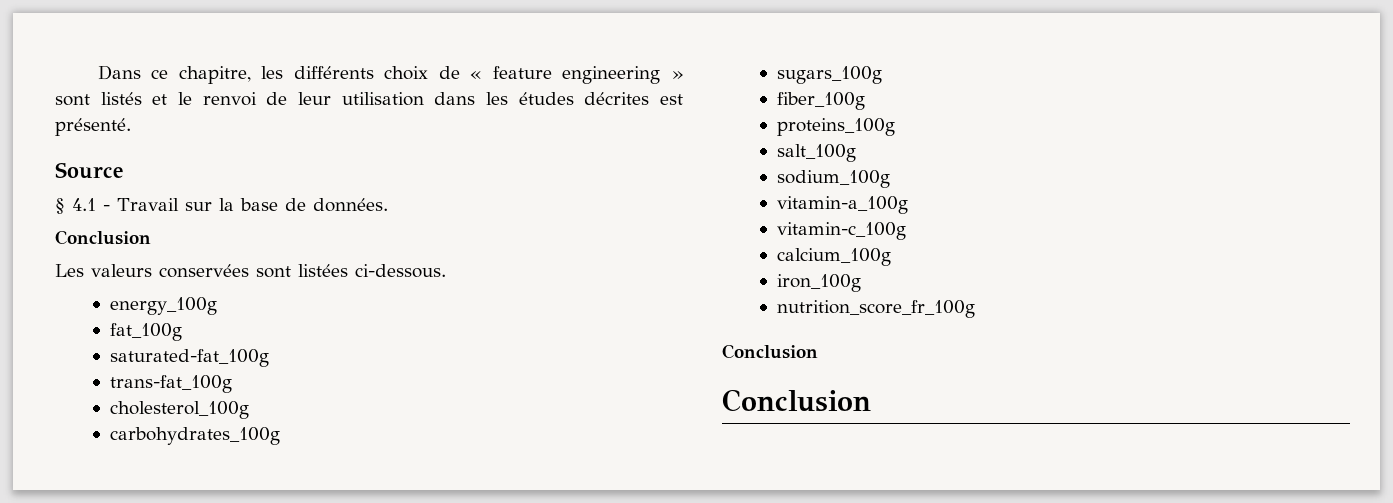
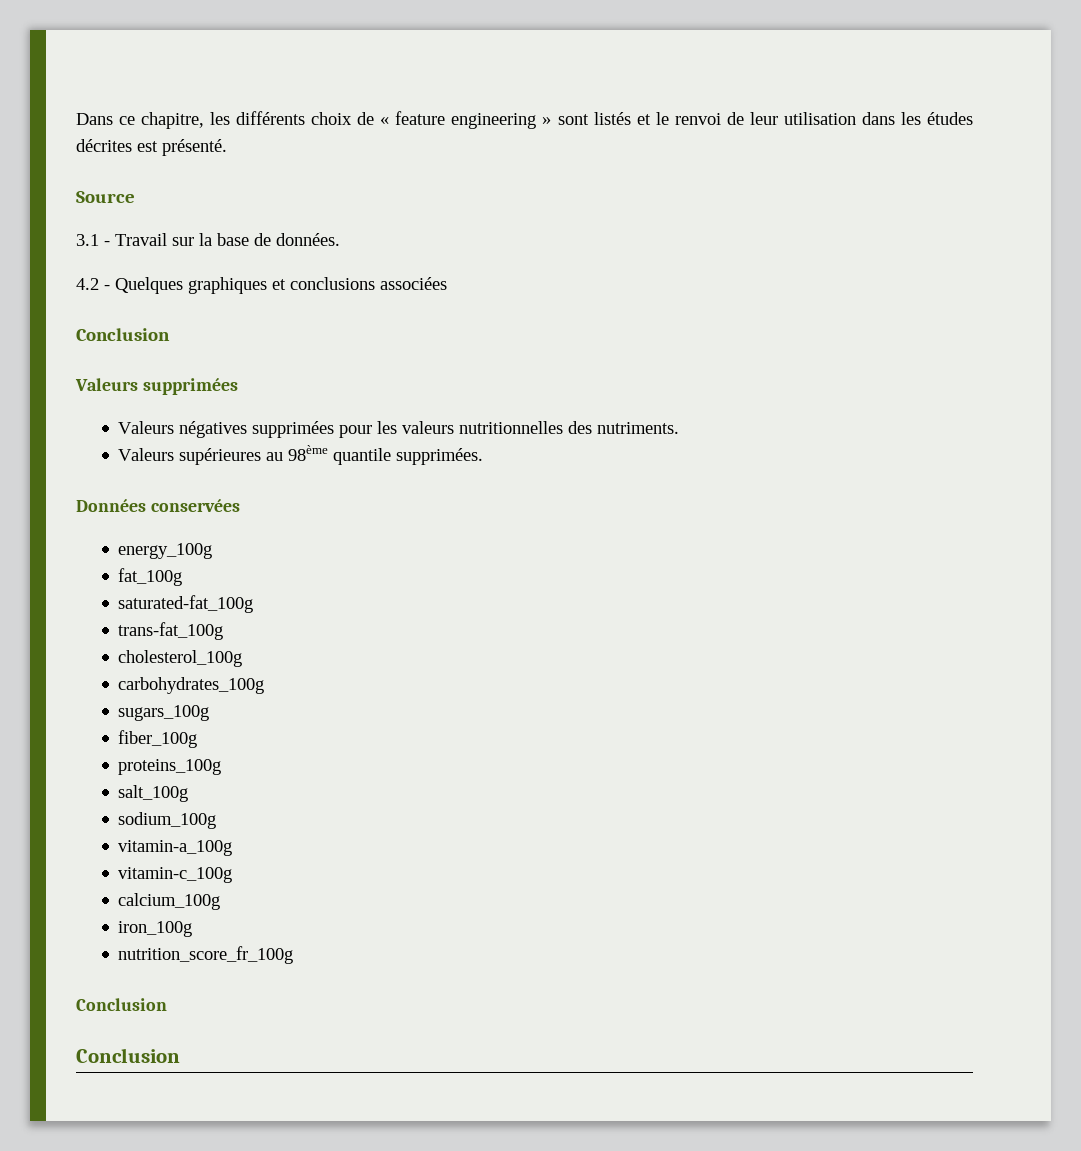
[55,198,96,214] § 4.1 -> [76,234,99,246] 3.1
[55,230,151,245] [55,264,446,278] Conclusion // Les valeurs conservées sont listées ci-dessous. -> [76,277,447,294] [76,328,170,341] [75,378,238,395] [118,421,680,438] [118,445,484,465] [76,499,240,512] 4.2 - Quelques graphiques et conclusions associées // Conclusion // Valeurs supprimées // Valeurs négatives supprimées pour les valeurs nutritionnelles des nutriments. // Valeurs supérieures au 98ème quantile supprimées. // Données conservées

